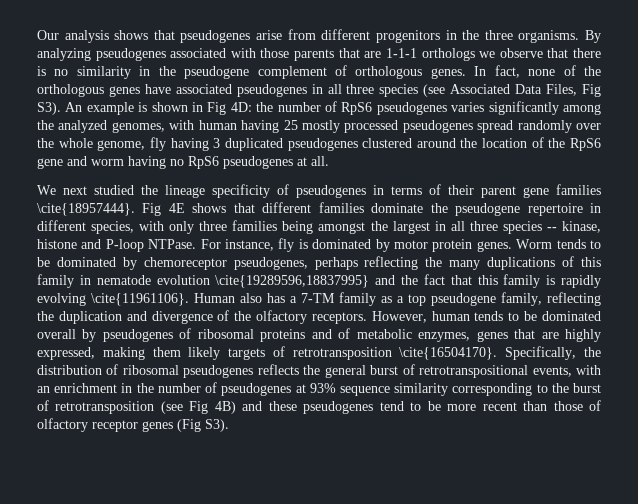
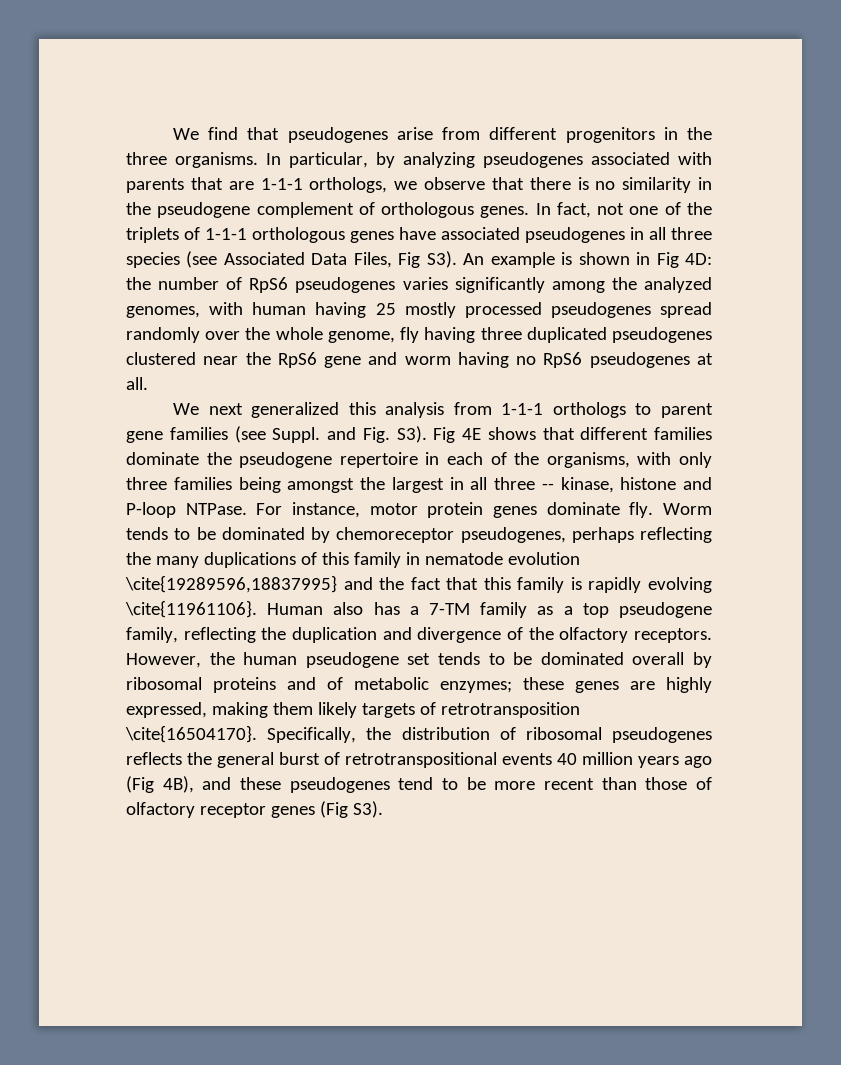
[37,30,149,43] Our analysis shows -> [172,127,239,140] We find
[585,30,602,43] By -> [266,152,395,168] In particular, by
[260,48,290,58] those -> (712, 158) none
[421,48,475,61] orthologs -> [309,177,388,193] orthologs,
[528,65,602,76] none of the -> [597,202,712,215] [126,227,247,243] not one of the triplets of 1-1-1
[213,138,221,148] 3 -> [480,327,522,340] three
[416,137,544,148] around the location of -> [203,356,239,365] near
[94,184,601,198] [37,203,135,216] studied the lineage specificity of pseudogenes in terms of their parent gene families \cite{18957444}. -> [251,402,714,418] [126,426,427,443] generalized this analysis from 1-1-1 orthologs to parent gene families (see Suppl. and Fig. S3).
[37,220,135,234] different species, -> [447,452,630,468] each of the organisms,
[502,221,542,234] species -> (535, 483) none
[278,238,512,252] fly is dominated by motor protein genes. -> [369,502,654,518] motor protein genes dominate fly.
[431,311,470,321] human -> [209,652,431,668] the human pseudogene set
[102,328,192,342] pseudogenes of -> (713, 660) none
[418,329,536,342] enzymes, genes that -> [440,677,619,693] enzymes; these genes
[532,365,601,377] [37,382,601,396] [37,400,236,414] events, with an enrichment in the number of pseudogenes at 93% sequence similarity corresponding to the burst of retrotransposition (see Fig 4B) -> [502,752,712,768] [126,776,194,793] events 40 million years ago (Fig 4B),

